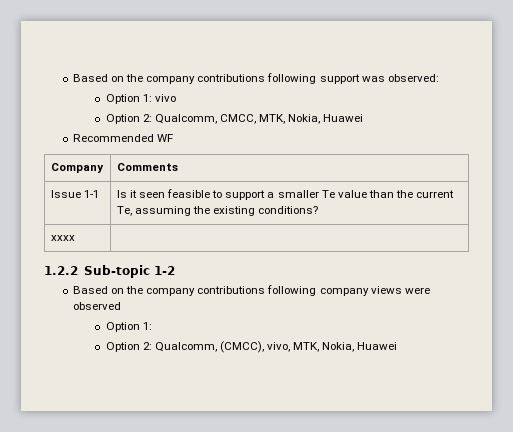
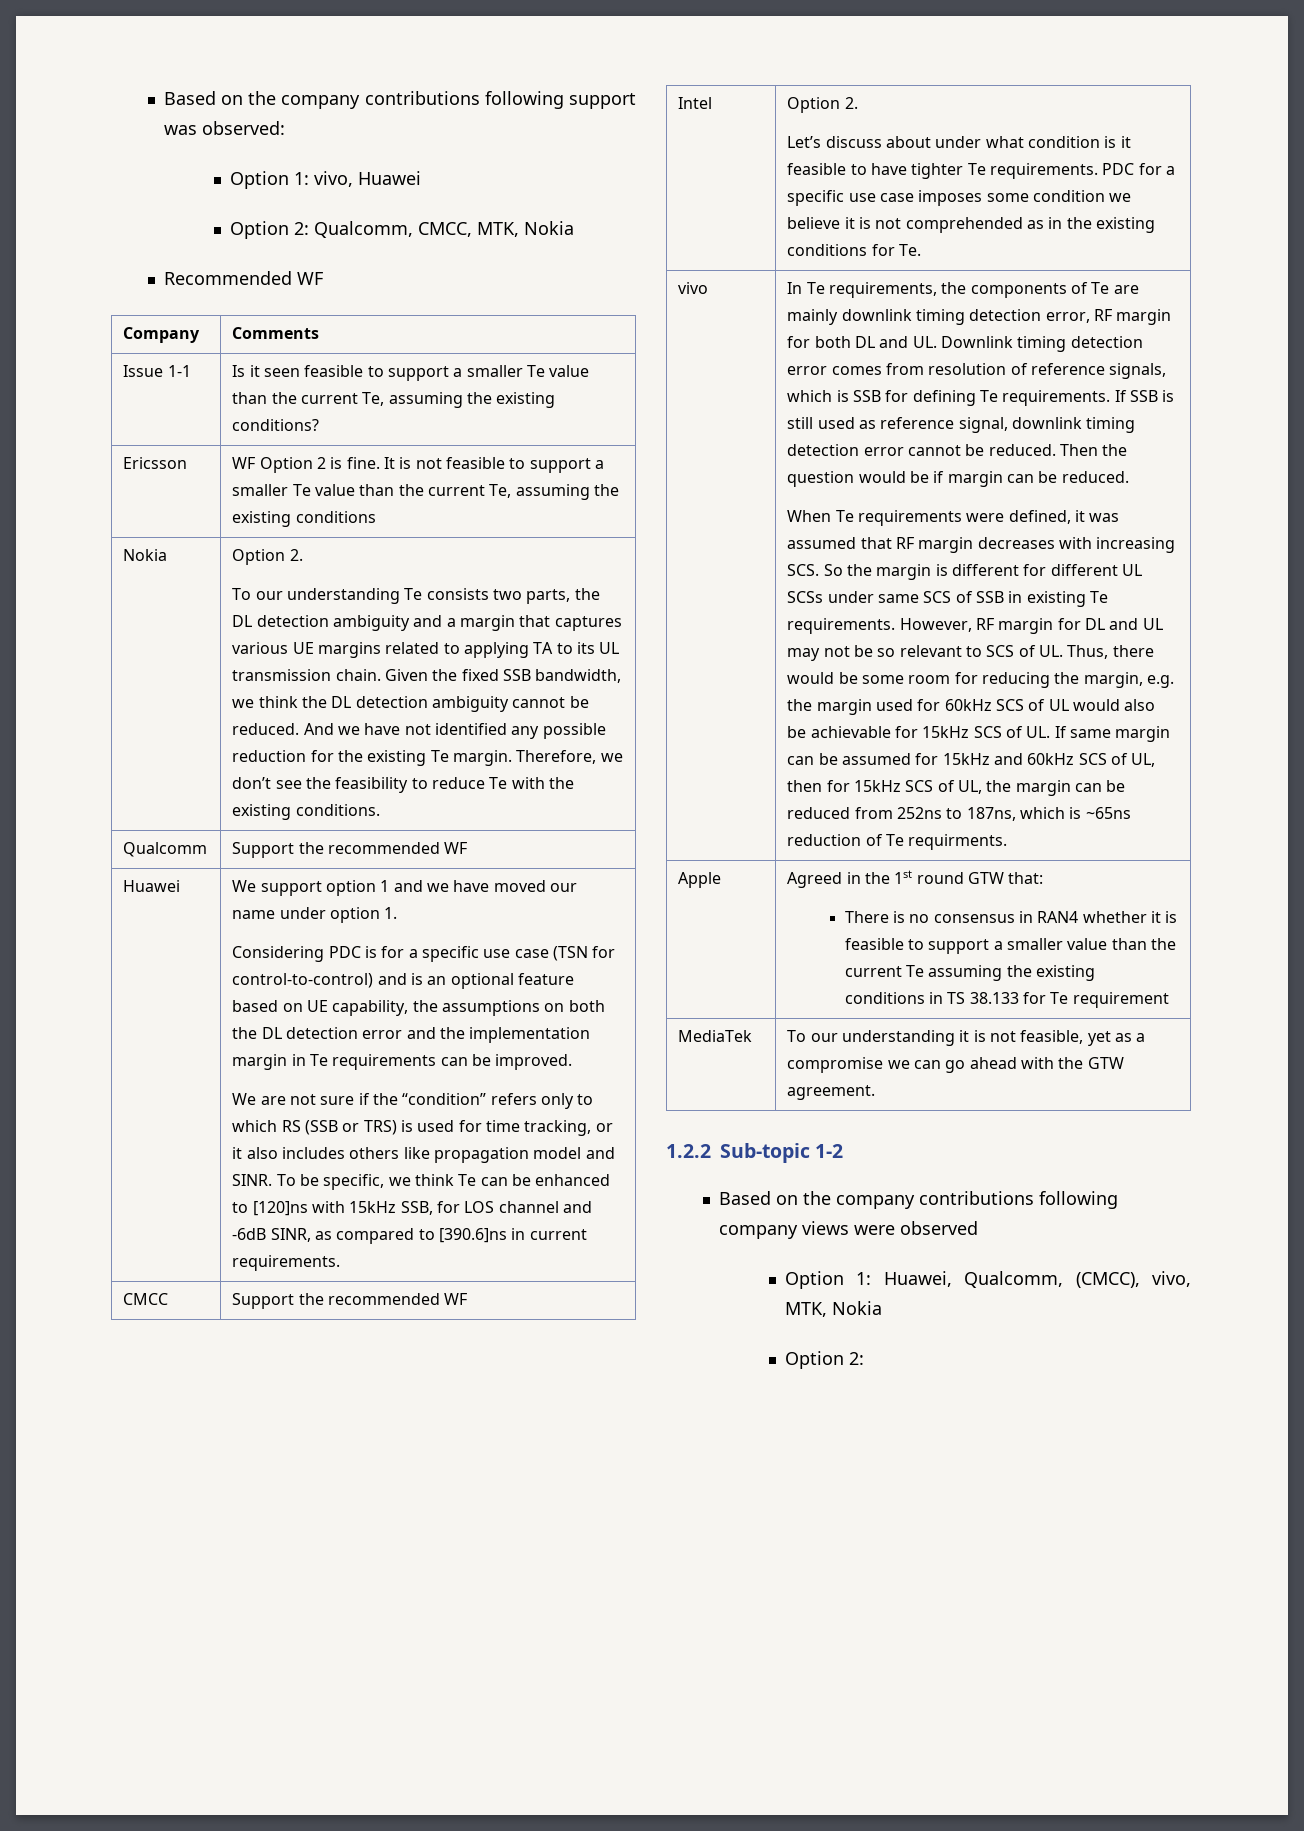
[154,94,176,102] vivo -> [314,171,422,187] vivo, Huawei
[288,114,364,124] Nokia, Huawei -> [524,221,575,235] Nokia
[50,235,75,241] xxxx | -> [123,457,188,469] [232,457,604,473] [232,484,620,500] [232,511,376,527] [123,549,168,561] [232,549,303,565] [232,588,600,604] [232,615,622,631] [232,642,620,658] [232,669,622,683] [232,696,589,712] [232,723,606,739] [232,750,623,766] [232,777,575,793] [232,804,380,820] [123,842,208,857] [232,842,468,858] [123,880,181,892] [232,880,578,896] [232,907,398,923] [232,946,616,962] [232,973,575,989] [232,1000,605,1016] [232,1027,591,1043] [232,1054,573,1070] [232,1093,594,1109] [232,1120,613,1136] [232,1147,615,1163] [232,1174,611,1190] [232,1201,593,1216] [232,1228,587,1244] [232,1255,341,1271] [123,1293,169,1305] [232,1293,468,1309] [678,97,713,109] [787,97,858,113] [787,136,1131,148] [787,163,1176,179] [787,190,1132,206] [787,217,1156,233] [787,244,922,256] [678,282,709,294] [787,282,1139,298] [787,309,1172,325] [787,336,1143,352] [787,363,1167,379] [787,390,1175,406] [787,417,1136,433] [787,444,1128,456] [787,471,1129,487] [787,510,1120,526] [787,537,1176,553] [787,564,1143,580] [787,591,1109,607] [787,618,1163,634] [787,645,1154,661] [787,672,1175,688] [787,699,1156,715] [787,726,1171,742] [787,753,1156,767] [787,780,1126,796] [787,807,1131,821] [787,834,1008,850] [678,872,722,888] [787,870,1044,888] [844,911,1178,923] [844,938,1176,954] [844,965,1096,981] [844,992,1169,1008] [678,1030,753,1042] [787,1030,1146,1046] [787,1057,1124,1073] [787,1085,876,1100] Ericsson | WF Option 2 is fine. It is not feasible to support a smaller Te value than the current Te, assuming the existing conditions // Nokia | Option 2. // To our understanding Te consists two parts, the DL detection ambiguity and a margin that captures various UE margins related to applying TA to its UL transmission chain. Given the fixed SSB bandwidth, we think the DL detection ambiguity cannot be reduced. And we have not identified any possible reduction for the existing Te margin. Therefore, we don’t see the feasibility to reduce Te with the existing conditions. // Qualcomm | Support the recommended WF // Huawei | We support option 1 and we have moved our name under option 1. // Considering PDC is for a specific use case (TSN for control-to-control) and is an optional feature based on UE capability, the assumptions on both the DL detection error and the implementation margin in Te requirements can be improved. // We are not sure if the “condition” refers only to which RS (SSB or TRS) is used for time tracking, or it also includes others like propagation model and SINR. To be specific, we think Te can be enhanced to [120]ns with 15kHz SSB, for LOS channel and -6dB SINR, as compared to [390.6]ns in current requirements. // CMCC | Support the recommended WF // Intel | Option 2. // Let’s discuss about under what condition is it feasible to have tighter Te requirements. PDC for a specific use case imposes some condition we believe it is not comprehended as in the existing conditions for Te. // vivo | In Te requirements, the components of Te are mainly downlink timing detection error, RF margin for both DL and UL. Downlink timing detection error comes from resolution of reference signals, which is SSB for defining Te requirements. If SSB is still used as reference signal, downlink timing detection error cannot be reduced. Then the question would be if margin can be reduced. // When Te requirements were defined, it was assumed that RF margin decreases with increasing SCS. So the margin is different for different UL SCSs under same SCS of SSB in existing Te requirements. However, RF margin for DL and UL may not be so relevant to SCS of UL. Thus, there would be some room for reducing the margin, e.g. the margin used for 60kHz SCS of UL would also be achievable for 15kHz SCS of UL. If same margin can be assumed for 15kHz and 60kHz SCS of UL, then for 15kHz SCS of UL, the margin can be reduced from 252ns to 187ns, which is ~65ns reduction of Te requirments. // Apple | Agreed in the 1st round GTW that: // There is no consensus in RAN4 whether it is feasible to support a smaller value than the current Te assuming the existing conditions in TS 38.133 for Te requirement // MediaTek | To our understanding it is not feasible, yet as a compromise we can go ahead with the GTW agreement.
[105,342,152,352] // Option 2: -> [883,1271,952,1287] Huawei,
[322,342,398,352] Nokia, Huawei -> [832,1301,883,1315] [785,1351,865,1369] Nokia // Option 2:

